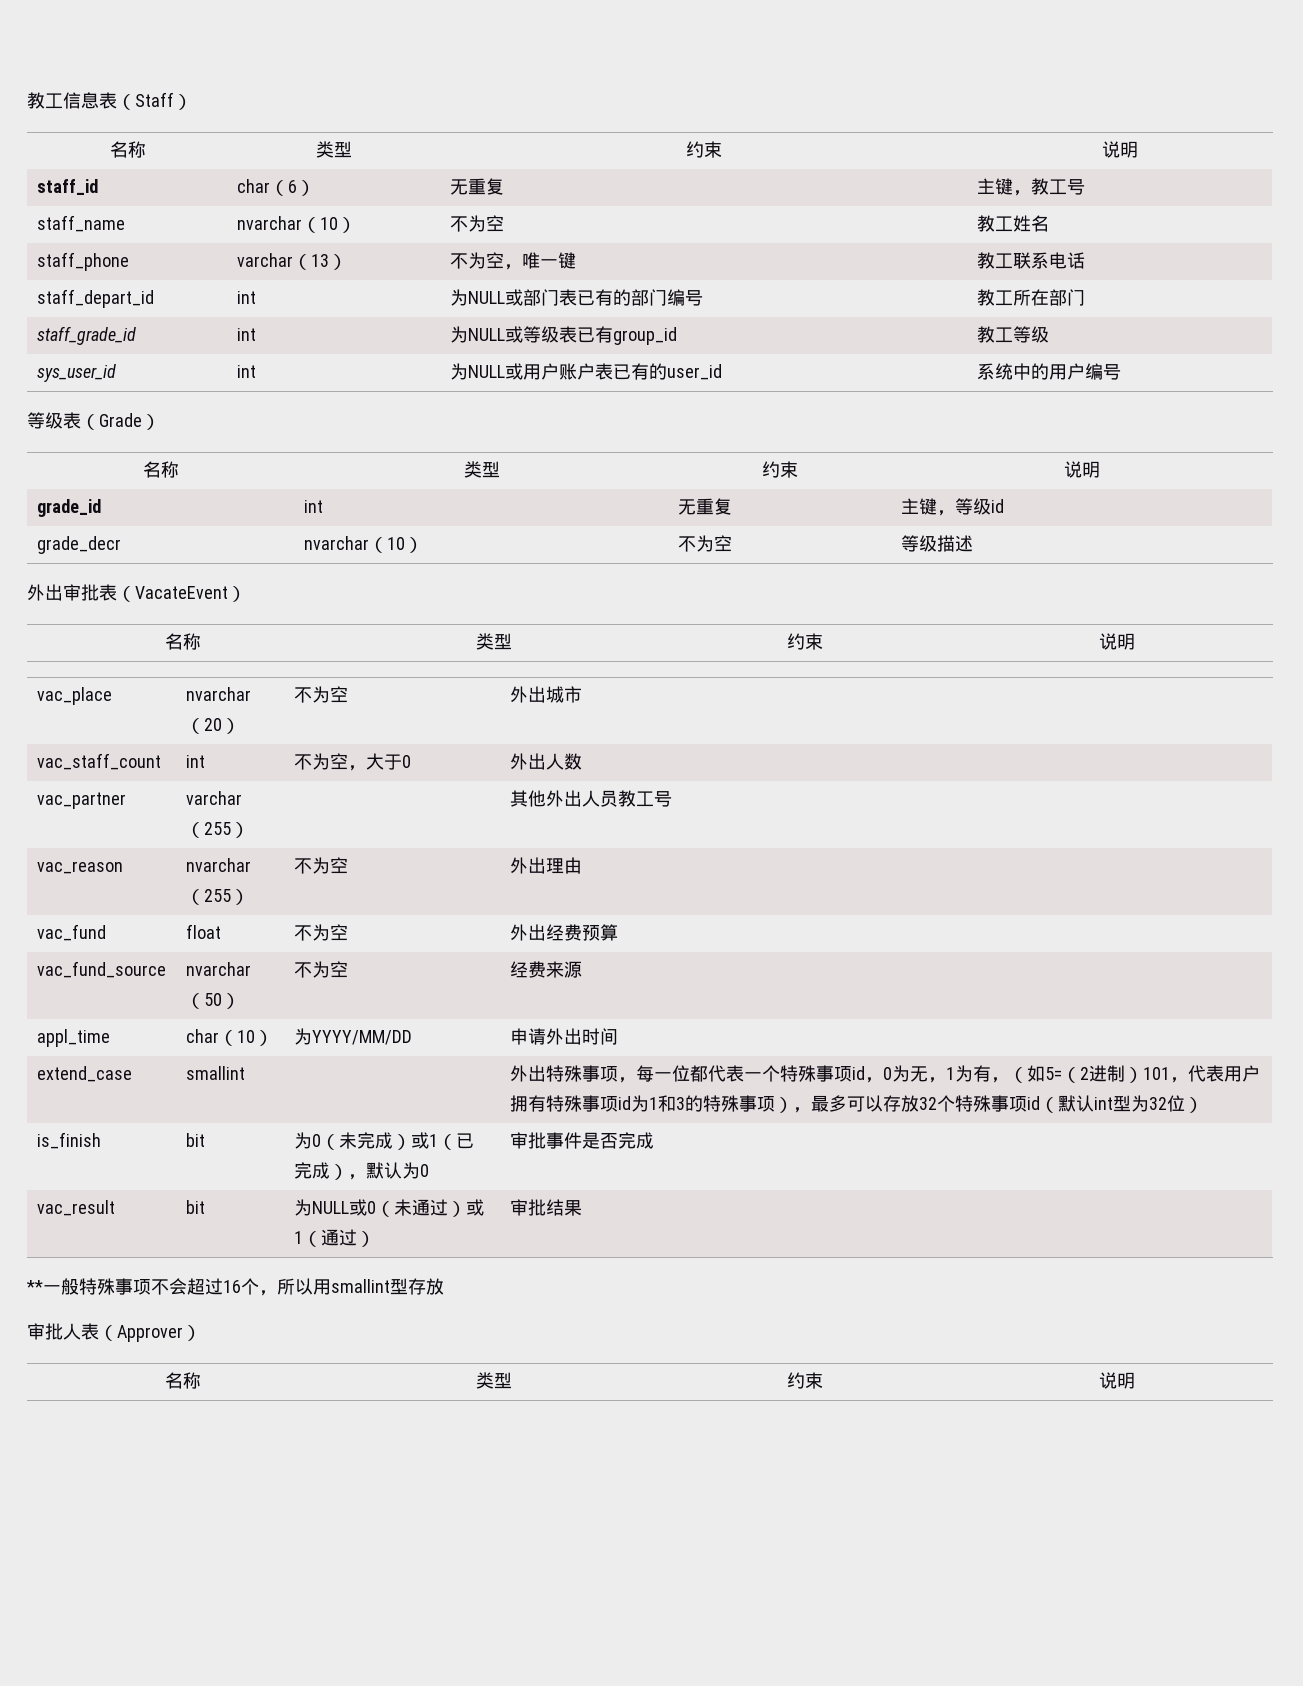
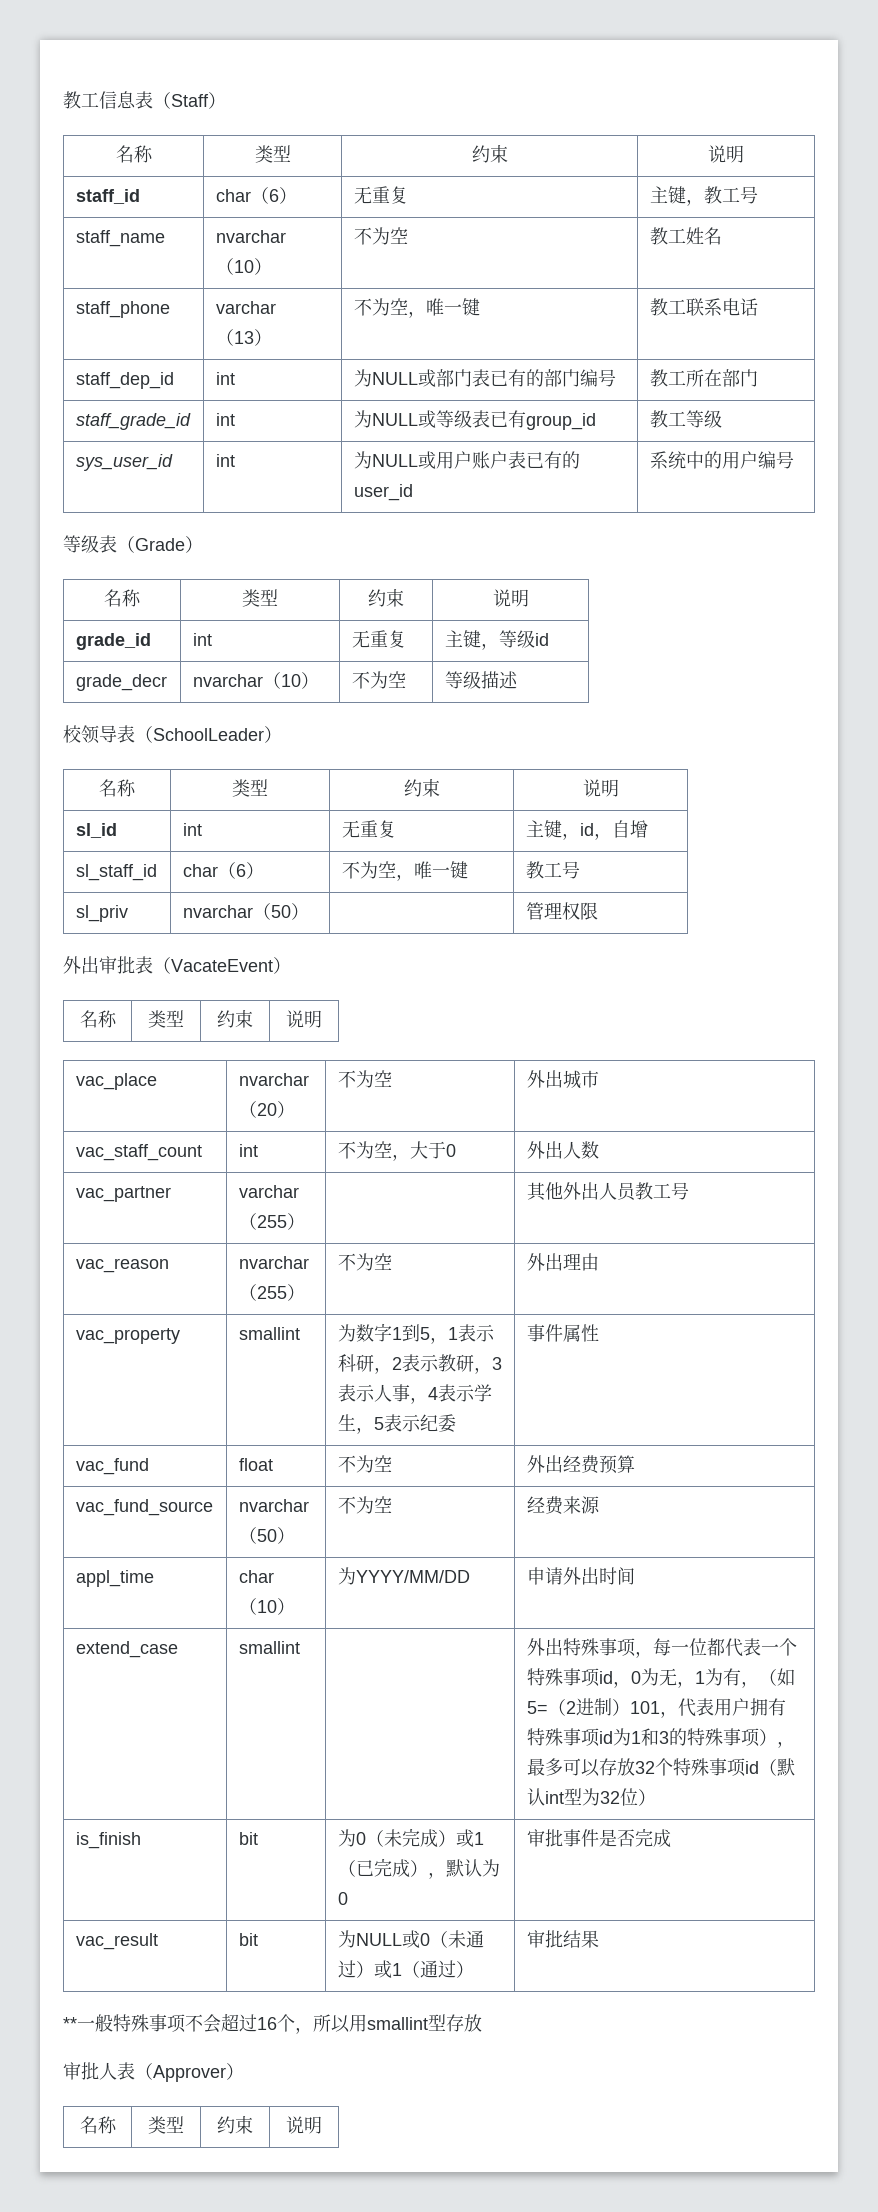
[36,289,154,308] staff_depart_id -> [75,372,174,389] staff_dep_id
(973, 543) none -> [63,725,282,744] [99,779,136,797] [232,779,268,797] [403,779,440,797] [582,779,619,797] [75,823,117,838] [182,823,202,836] [341,820,396,838] [525,820,648,840] [75,864,157,881] [182,862,264,879] [341,861,468,881] [525,861,580,879] [75,905,128,922] [182,903,309,920] [525,902,598,920] // 校领导表（SchoolLeader） // 名称 | 类型 | 约束 | 说明 // sl_id | int | 无重复 | 主键，id，自增 // sl_staff_id | char（6） | 不为空，唯一键 | 教工号 // sl_priv | nvarchar（50） | | 管理权限
(582, 865) none -> [75,1328,180,1344] [238,1327,300,1340] [337,1323,495,1344] [337,1354,502,1374] [337,1384,492,1404] [337,1414,456,1434] [526,1324,599,1342] // vac_property | smallint | 为数字1到5，1表示科研，2表示教研，3表示人事，4表示学生，5表示纪委 | 事件属性

